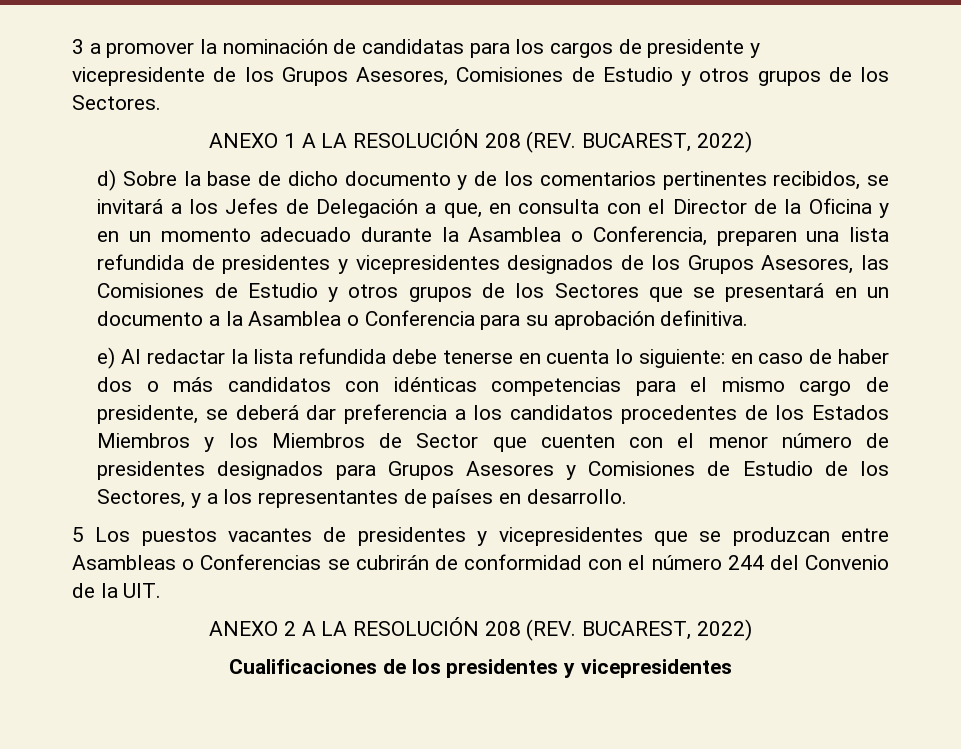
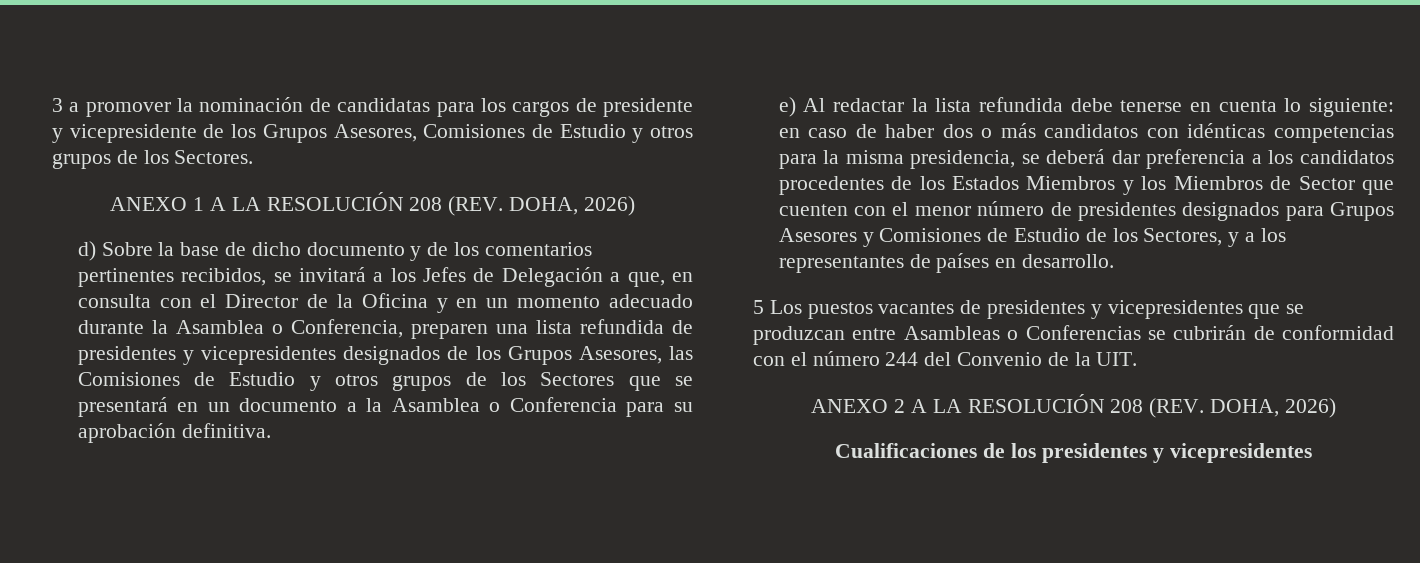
[582,131,752,153] BUCAREST, 2022) -> [508,196,635,216] DOHA, 2026)
[690,377,890,396] [97,405,199,424] el mismo cargo de presidente, -> [823,150,1016,169] la misma presidencia,
[582,619,752,641] BUCAREST, 2022) -> [1209,398,1336,418] DOHA, 2026)

